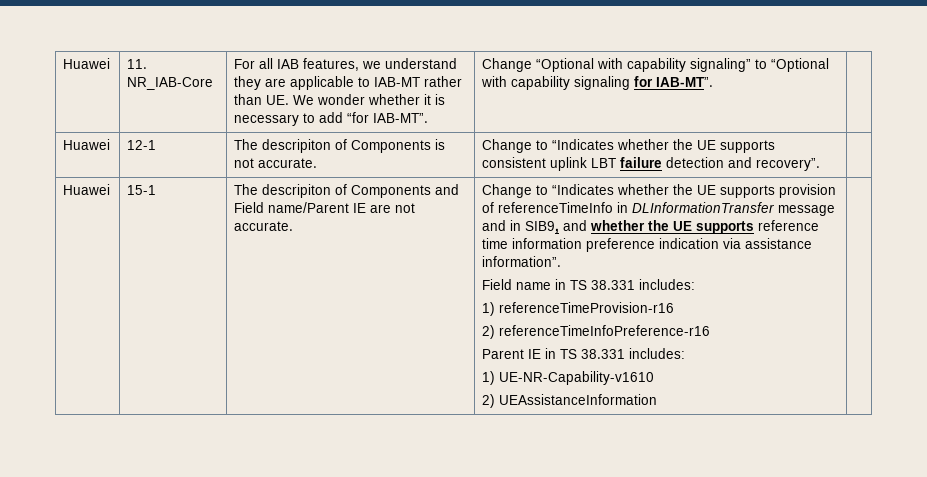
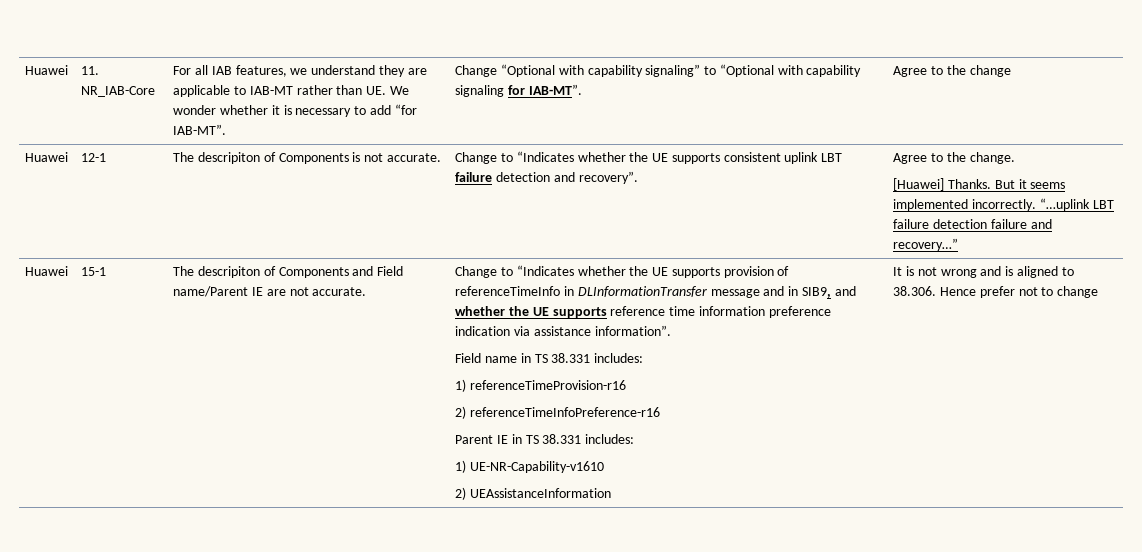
(714, 82) none -> [893,65,1011,77] Agree to the change
(821, 164) none -> [893,152,1015,164] [893,178,1066,191] [893,198,1114,211] [893,219,1052,229] [893,238,959,251] Agree to the change. // [Huawei] Thanks. But it seems implemented incorrectly. “…uplink LBT failure detection failure and recovery…”
(658, 399) none -> [893,266,1074,278] [893,286,1099,298] It is not wrong and is aligned to 38.306. Hence prefer not to change

